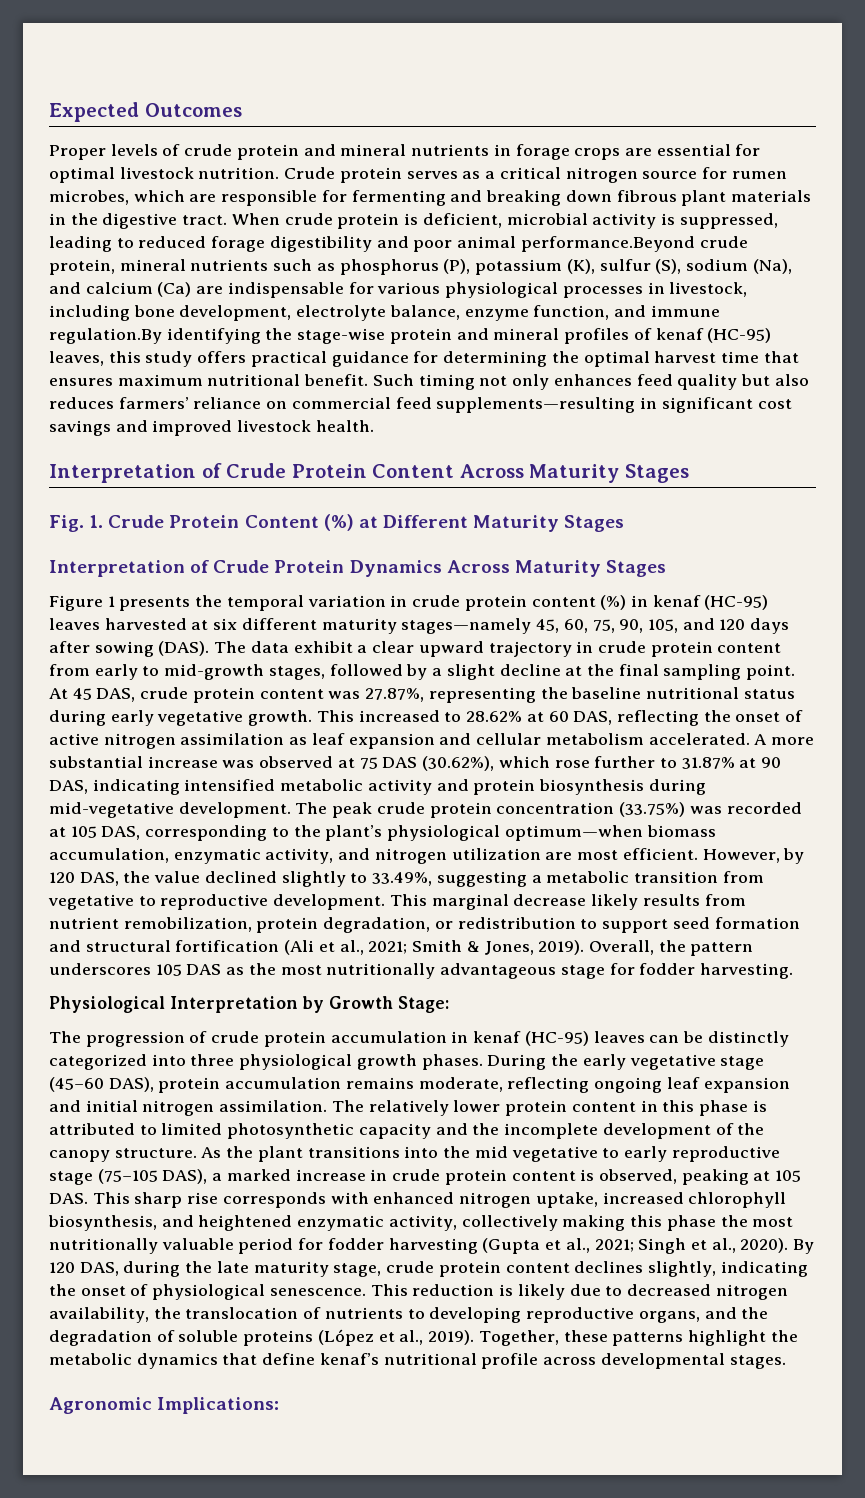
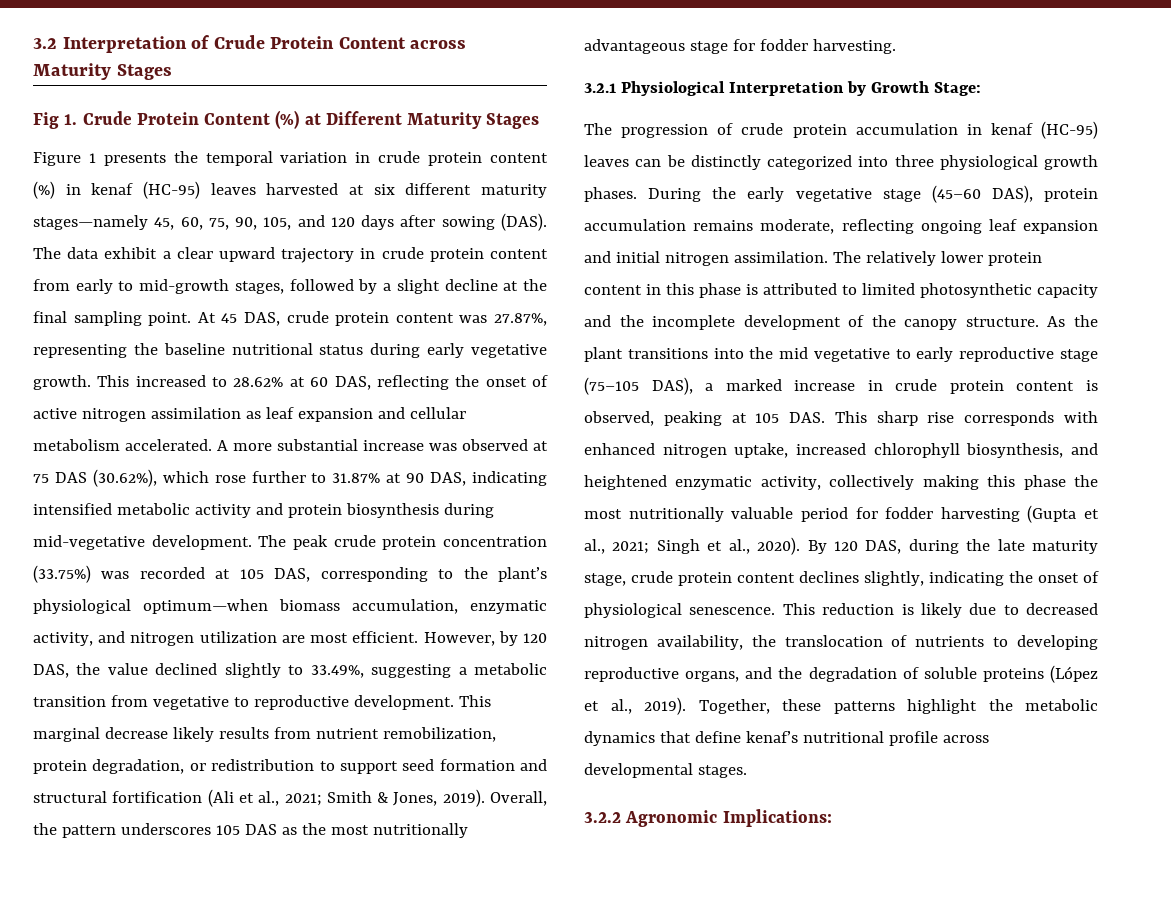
[49,102,242,122] [49,144,761,160] [49,167,787,183] [49,190,811,206] [49,213,778,229] [49,236,748,252] [49,259,792,275] [49,282,748,298] [49,305,720,321] [49,328,772,344] [49,351,799,367] [49,374,809,390] [49,397,792,413] [49,420,374,436] Expected Outcomes // Proper levels of crude protein and mineral nutrients in forage crops are essential for optimal livestock nutrition. Crude protein serves as a critical nitrogen source for rumen microbes, which are responsible for fermenting and breaking down fibrous plant materials in the digestive tract. When crude protein is deficient, microbial activity is suppressed, leading to reduced forage digestibility and poor animal performance.Beyond crude protein, mineral nutrients such as phosphorus (P), potassium (K), sulfur (S), sodium (Na), and calcium (Ca) are indispensable for various physiological processes in livestock, including bone development, electrolyte balance, enzyme function, and immune regulation.By identifying the stage-wise protein and mineral profiles of kenaf (HC-95) leaves, this study offers practical guidance for determining the optimal harvest time that ensures maximum nutritional benefit. Such timing not only enhances feed quality but also reduces farmers’ reliance on commercial feed supplements—resulting in significant cost savings and improved livestock health. // -> [33,38,57,49] 3.2
[459,464,689,483] [49,515,84,532] Across Maturity Stages // Fig. -> [410,40,467,49] [33,63,172,80] [33,112,59,129] across Maturity Stages // Fig
[49,560,666,577] // Interpretation of Crude Protein Dynamics Across Maturity Stages -> (540, 121) none
(793, 971) none -> [584,83,616,93] 3.2.1
(786, 1362) none -> [584,812,621,823] 3.2.2

